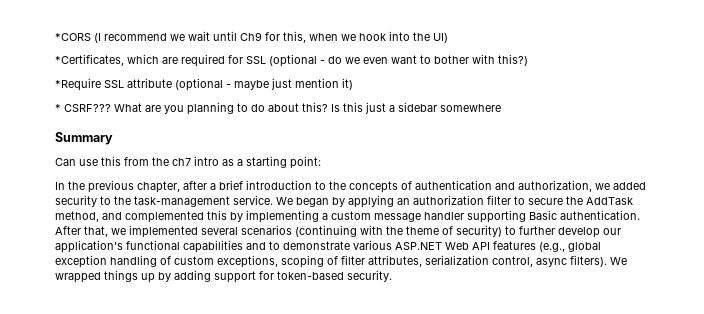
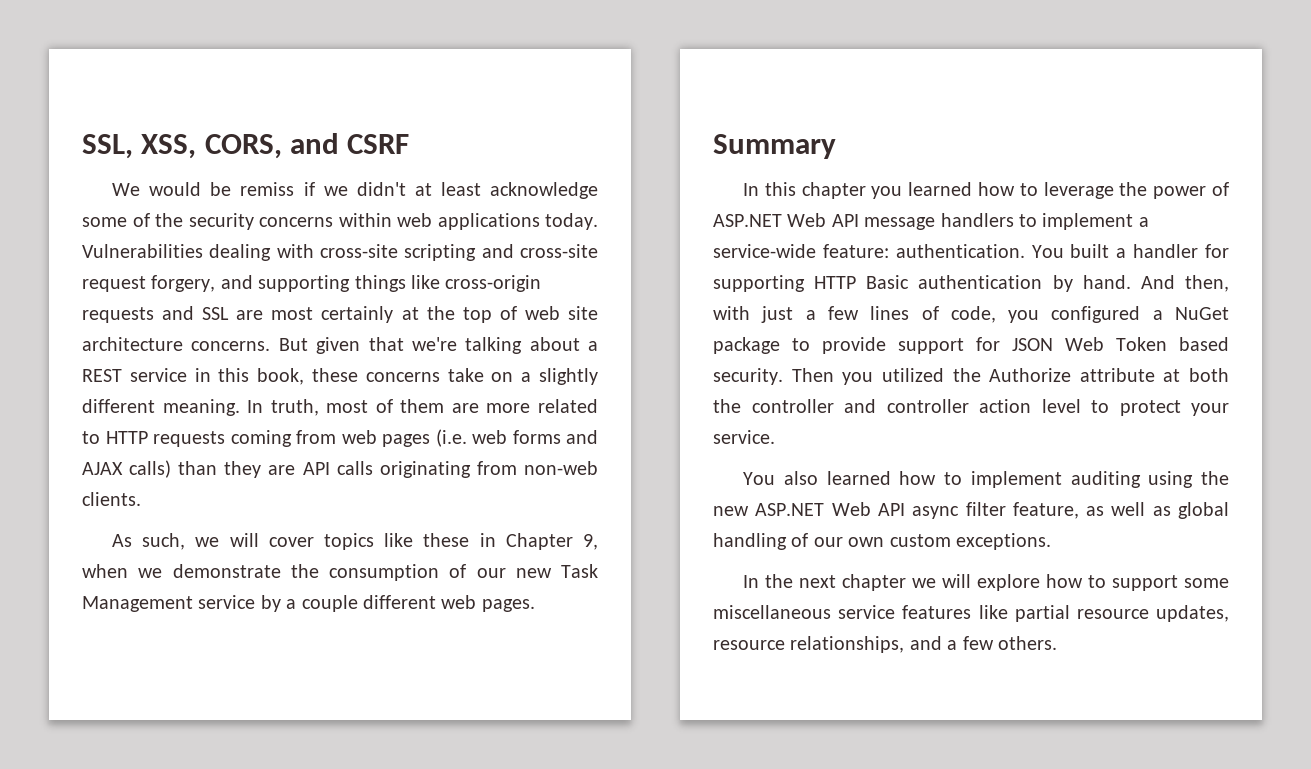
[55,31,448,43] [55,54,528,67] [55,78,353,91] [55,102,501,115] [55,132,113,145] [55,156,321,169] [55,180,646,193] [55,195,633,208] [55,210,640,223] [55,225,621,238] [55,240,601,253] [55,255,627,268] [55,270,392,283] *CORS (I recommend we wait until Ch9 for this, when we hook into the UI) // *Certificates, which are required for SSL (optional - do we even want to bother with this?) // *Require SSL attribute (optional - maybe just mention it) // * CSRF??? What are you planning to do about this? Is this just a sidebar somewhere // Summary // Can use this from the ch7 intro as a starting point: // In the previous chapter, after a brief introduction to the concepts of authentication and authorization, we added security to the task-management service. We began by applying an authorization filter to secure the AddTask method, and complemented this by implementing a custom message handler supporting Basic authentication. After that, we implemented several scenarios (continuing with the theme of security) to further develop our application's functional capabilities and to demonstrate various ASP.NET Web API features (e.g., global exception handling of custom exceptions, scoping of filter attributes, serialization control, async filters). We wrapped things up by adding support for token-based security. -> [82,133,410,159] [112,182,598,199] [82,213,598,230] [82,244,598,261] [82,275,542,292] [82,306,599,323] [82,337,598,354] [82,368,598,385] [82,399,598,416] [82,429,598,447] [82,460,598,478] [82,492,141,506] [112,533,598,550] [82,564,598,581] [82,595,535,612] [713,134,836,159] [743,182,1229,199] [713,213,1149,230] [713,244,1229,258] [713,275,1229,292] [713,306,1229,323] [713,337,1229,354] [713,368,1229,385] [713,399,1229,416] [713,430,775,444] [743,471,1229,488] [713,502,1229,519] [713,533,1051,550] [743,574,1229,591] [713,605,1229,622] [713,636,1057,653] SSL, XSS, CORS, and CSRF // We would be remiss if we didn't at least acknowledge some of the security concerns within web applications today. Vulnerabilities dealing with cross-site scripting and cross-site request forgery, and supporting things like cross-origin requests and SSL are most certainly at the top of web site architecture concerns. But given that we're talking about a REST service in this book, these concerns take on a slightly different meaning. In truth, most of them are more related to HTTP requests coming from web pages (i.e. web forms and AJAX calls) than they are API calls originating from non-web clients. // As such, we will cover topics like these in Chapter 9, when we demonstrate the consumption of our new Task Management service by a couple different web pages. // Summary // In this chapter you learned how to leverage the power of ASP.NET Web API message handlers to implement a service-wide feature: authentication. You built a handler for supporting HTTP Basic authentication by hand. And then, with just a few lines of code, you configured a NuGet package to provide support for JSON Web Token based security. Then you utilized the Authorize attribute at both the controller and controller action level to protect your service. // You also learned how to implement auditing using the new ASP.NET Web API async filter feature, as well as global handling of our own custom exceptions. // In the next chapter we will explore how to support some miscellaneous service features like partial resource updates, resource relationships, and a few others.

